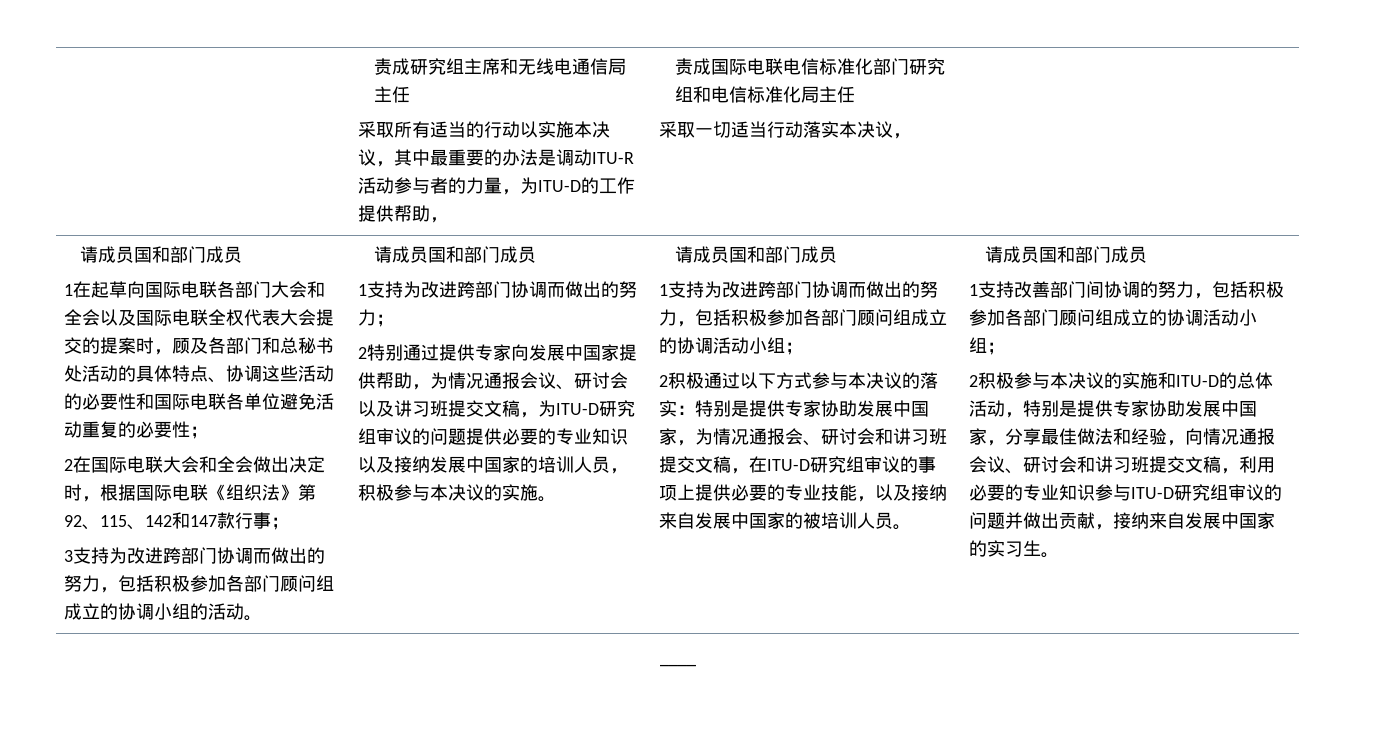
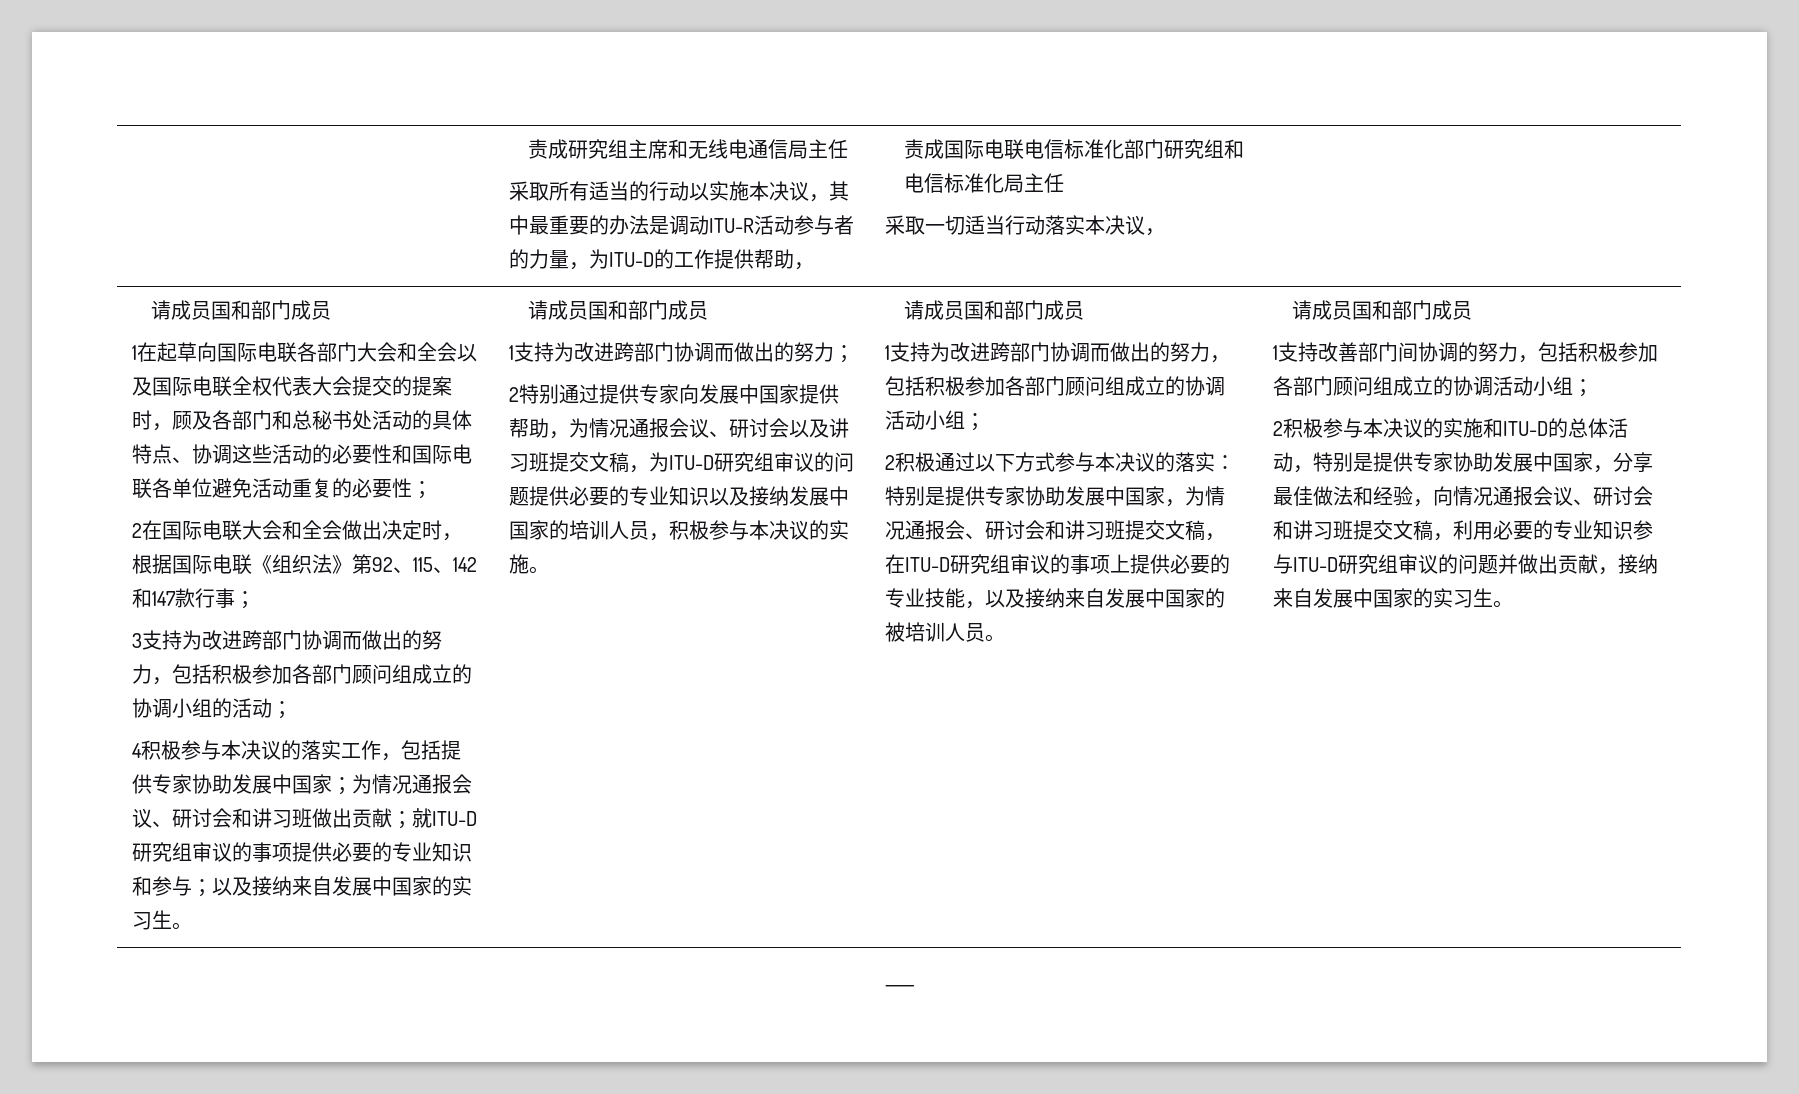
(245, 611) none -> [272,701,293,719] [132,740,462,761] [132,774,473,795] [132,808,478,829] [132,842,473,862] [132,876,473,897] [132,910,173,930] ； // 4积极参与本决议的落实工作，包括提供专家协助发展中国家；为情况通报会议、研讨会和讲习班做出贡献；就ITU-D研究组审议的事项提供必要的专业知识和参与；以及接纳来自发展中国家的实习生

